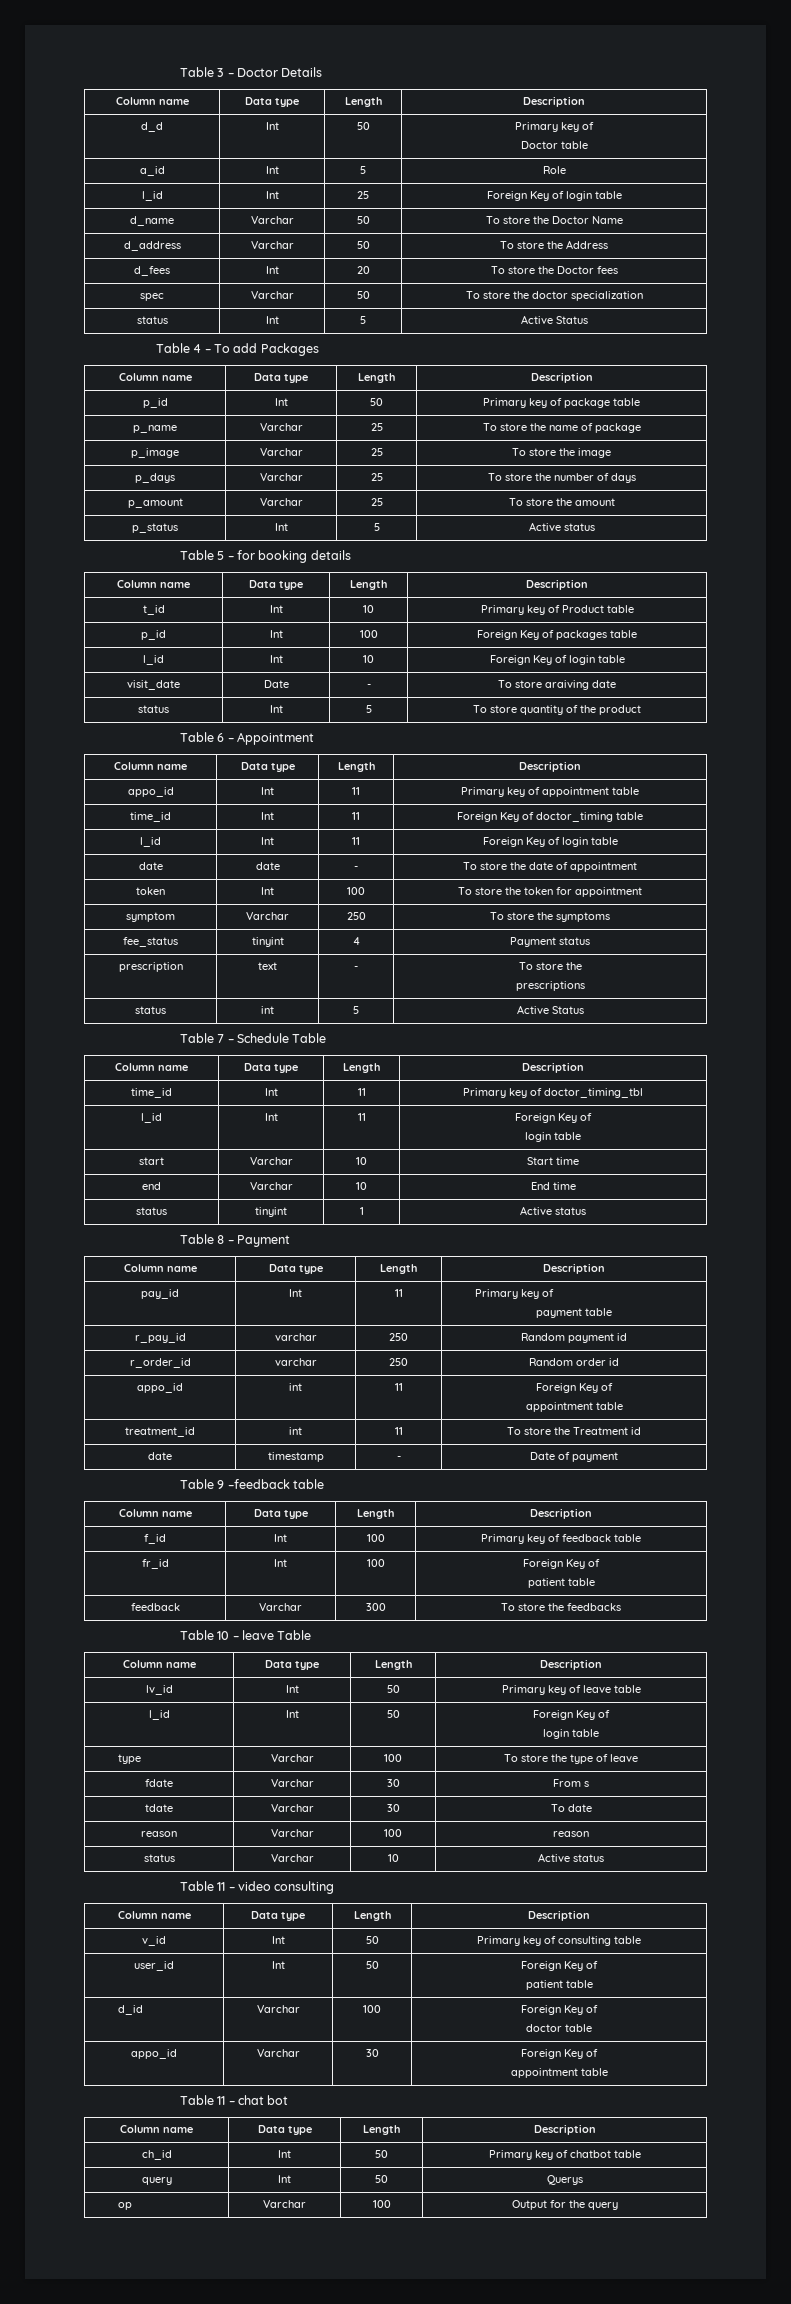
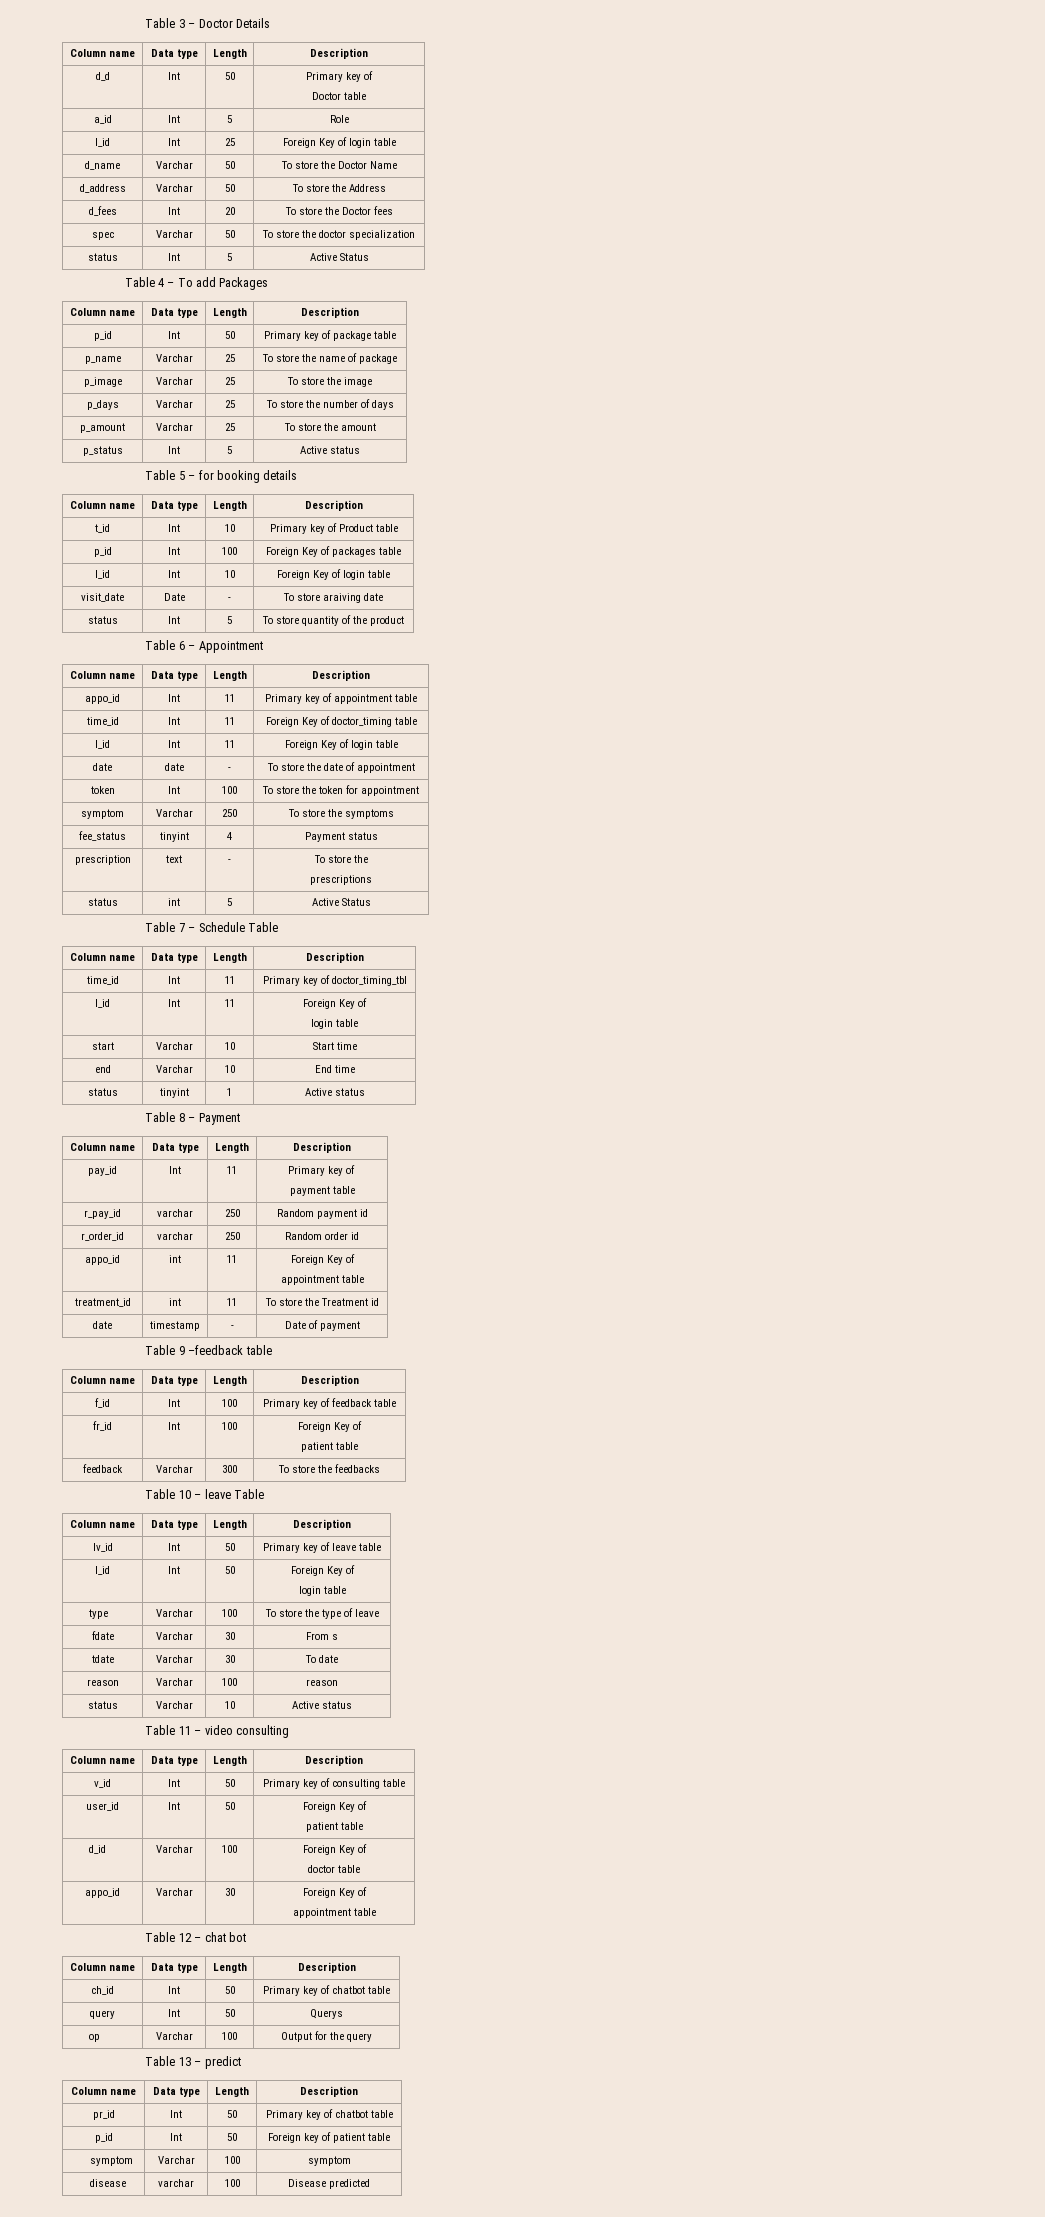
[217,2096,226,2105] 11 -> [178,1933,192,1942] 12
(618, 2206) none -> [145,2056,241,2069] [71,2087,136,2095] [152,2087,200,2097] [215,2087,249,2097] [300,2086,358,2097] [92,2110,115,2120] [170,2110,182,2118] [227,2110,237,2118] [265,2109,393,2120] [94,2133,113,2143] [170,2133,182,2141] [227,2133,237,2141] [268,2132,390,2143] [89,2156,133,2166] [157,2156,195,2164] [224,2156,240,2164] [307,2156,351,2166] [89,2179,126,2187] [158,2179,194,2187] [224,2179,240,2187] [288,2179,370,2189] // Table 13 – predict // Column name | Data type | Length | Description // pr_id | Int | 50 | Primary key of chatbot table // p_id | Int | 50 | Foreign key of patient table // symptom | Varchar | 100 | symptom // disease | varchar | 100 | Disease predicted

